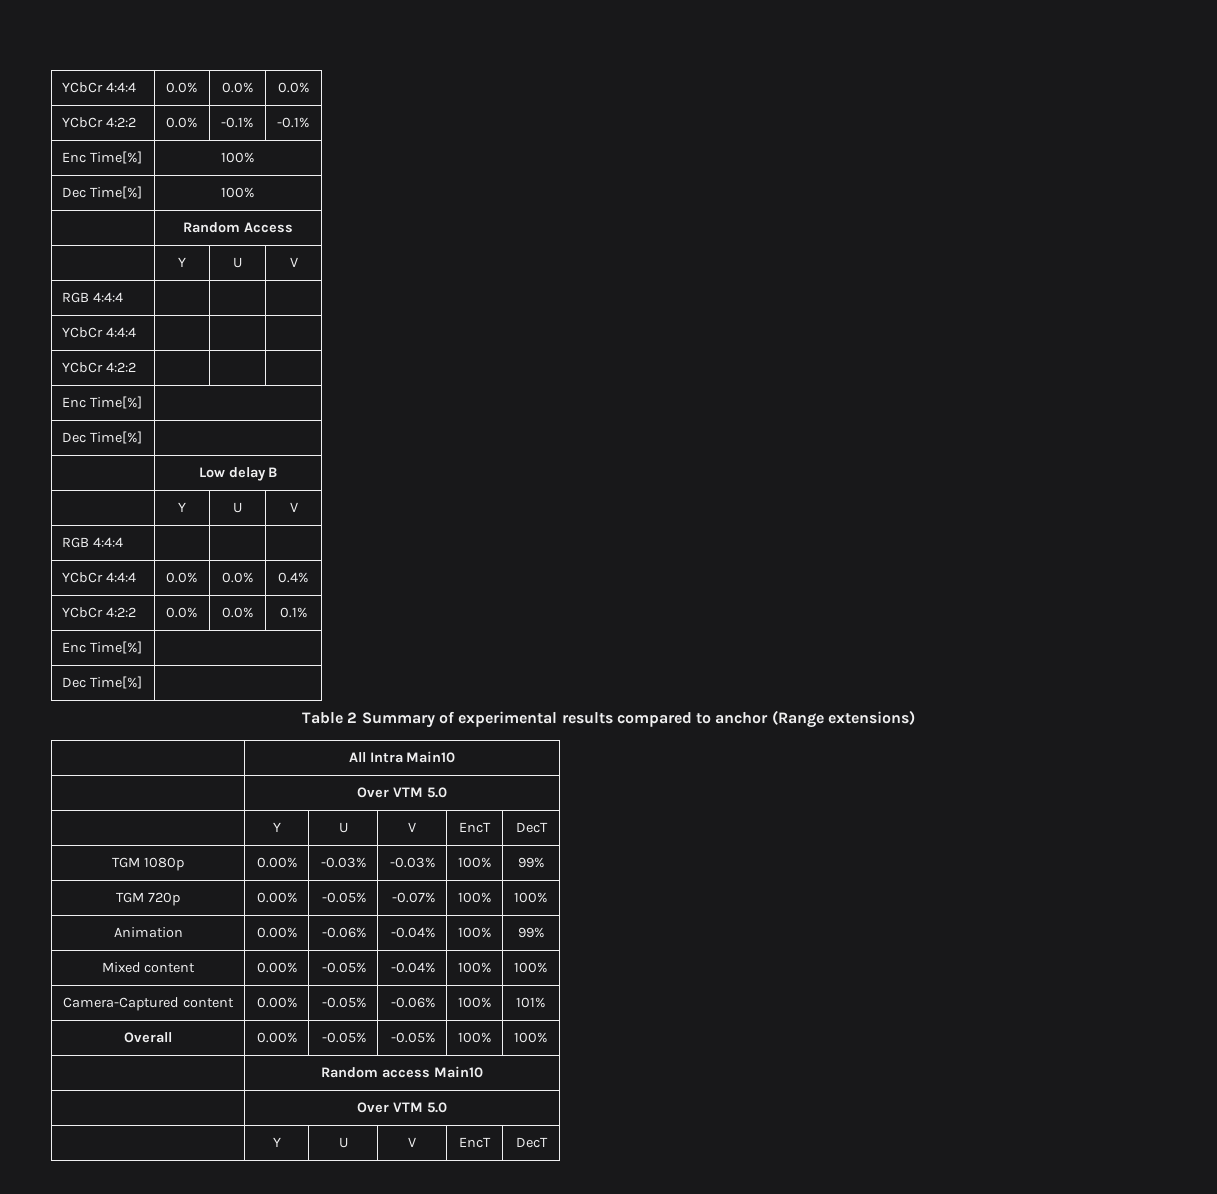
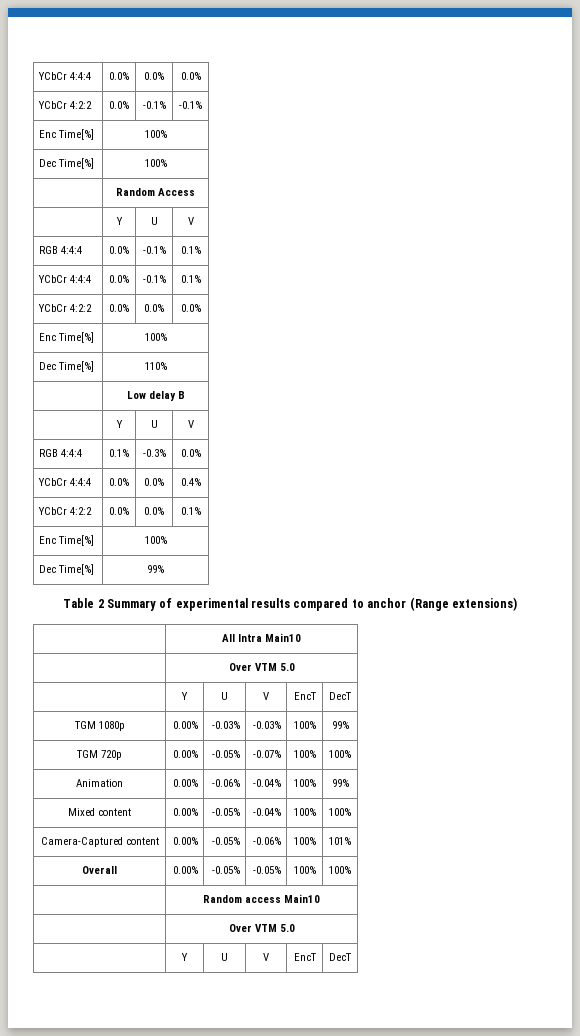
[61,327,136,338] [61,362,136,373] [61,396,142,409] [61,431,142,444] | | // YCbCr 4:4:4 | | | // YCbCr 4:2:2 | | | // Enc Time[%] | // Dec Time[%] | -> [109,246,129,254] [142,246,166,254] [180,246,201,254] [38,275,92,283] [109,275,129,283] [142,275,166,283] [180,275,201,283] [38,304,93,312] [109,304,129,312] [144,304,164,312] [180,304,201,312] [39,332,95,343] [144,333,167,341] [39,361,95,372] [144,362,167,370] 0.0% | -0.1% | 0.1% // YCbCr 4:4:4 | 0.0% | -0.1% | 0.1% // YCbCr 4:2:2 | 0.0% | 0.0% | 0.0% // Enc Time[%] | 100% // Dec Time[%] | 110%
(123, 542) | | -> [109,449,129,457] [142,449,166,457] [180,449,201,457] 0.1% | -0.3% | 0.0%
[61,676,142,689] // Dec Time[%] | -> [144,536,167,544] [39,564,95,575] [147,565,164,573] 100% // Dec Time[%] | 99%

